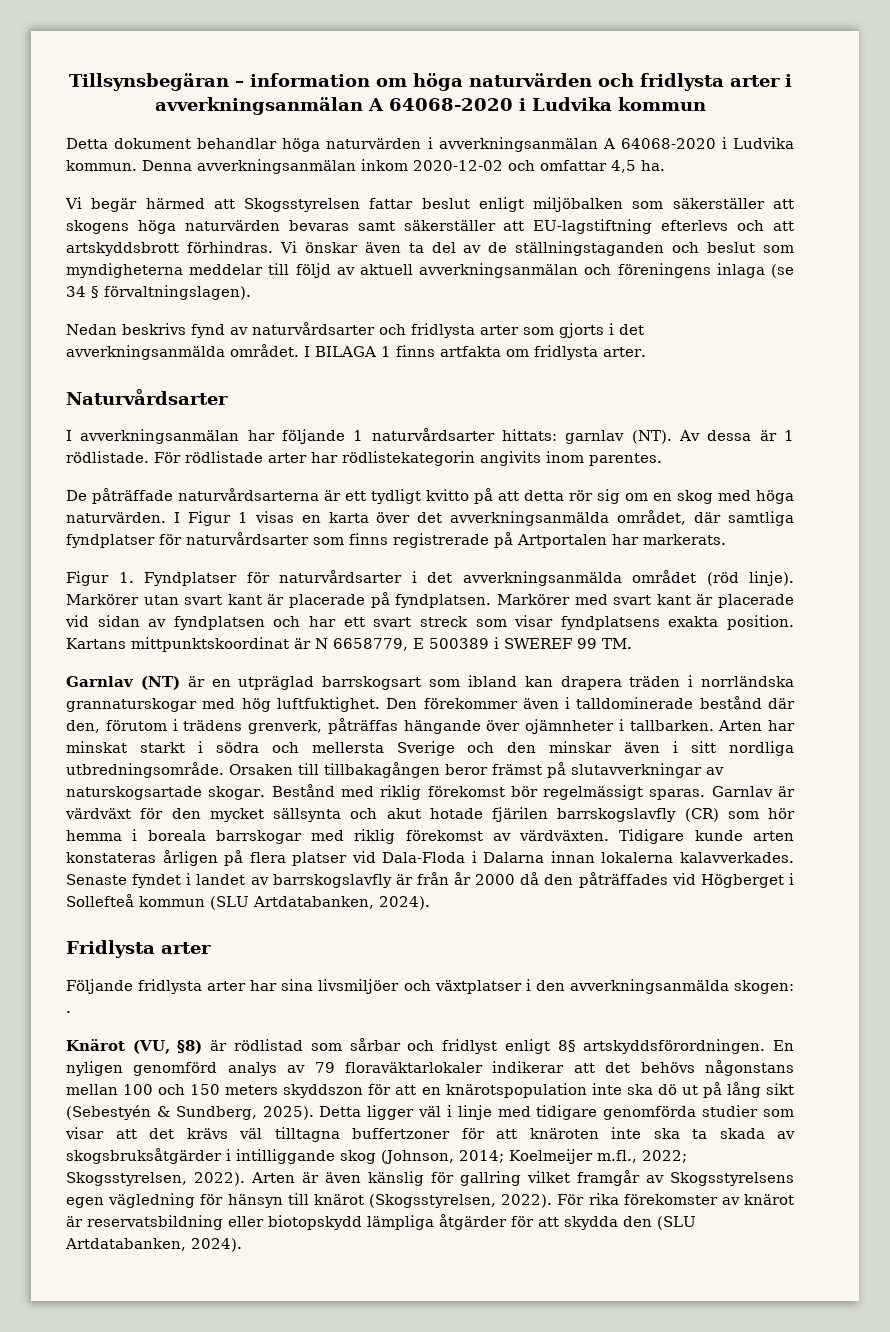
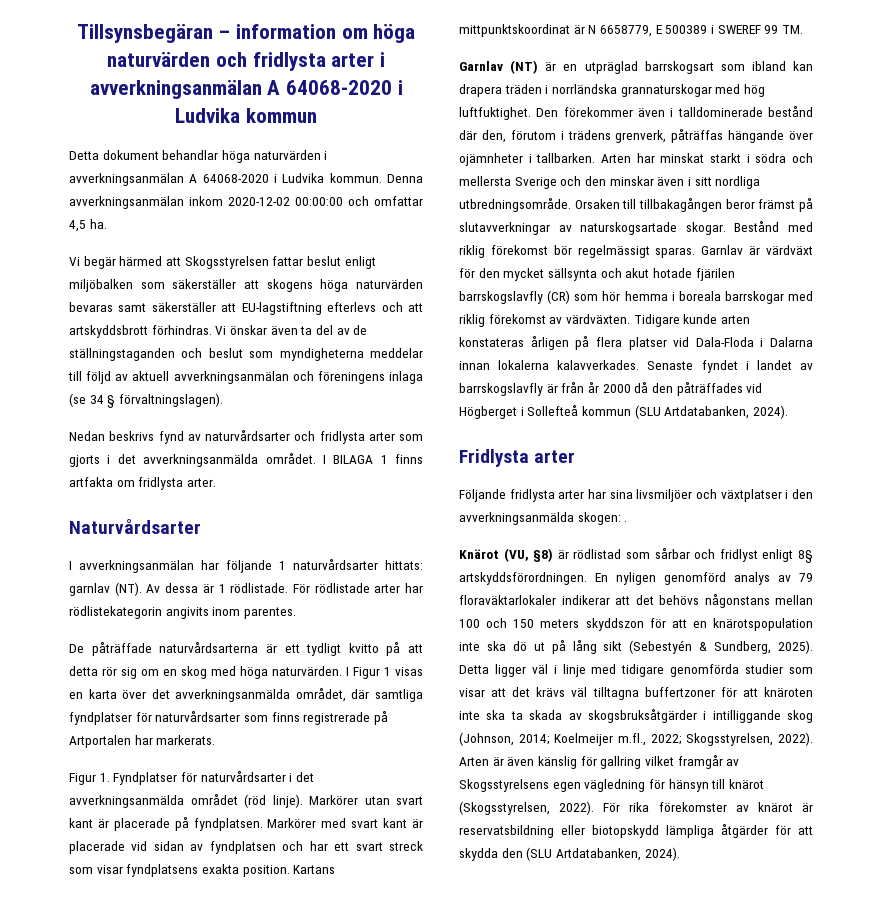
(503, 165) none -> [295,197,343,206] 00:00:00

